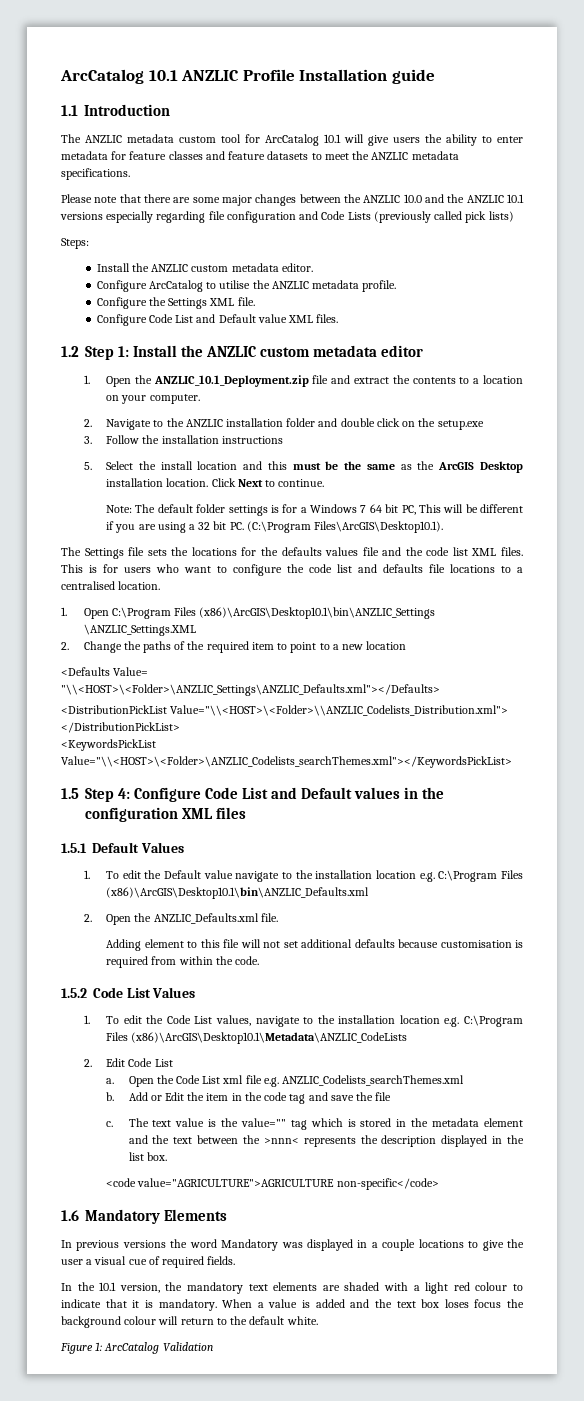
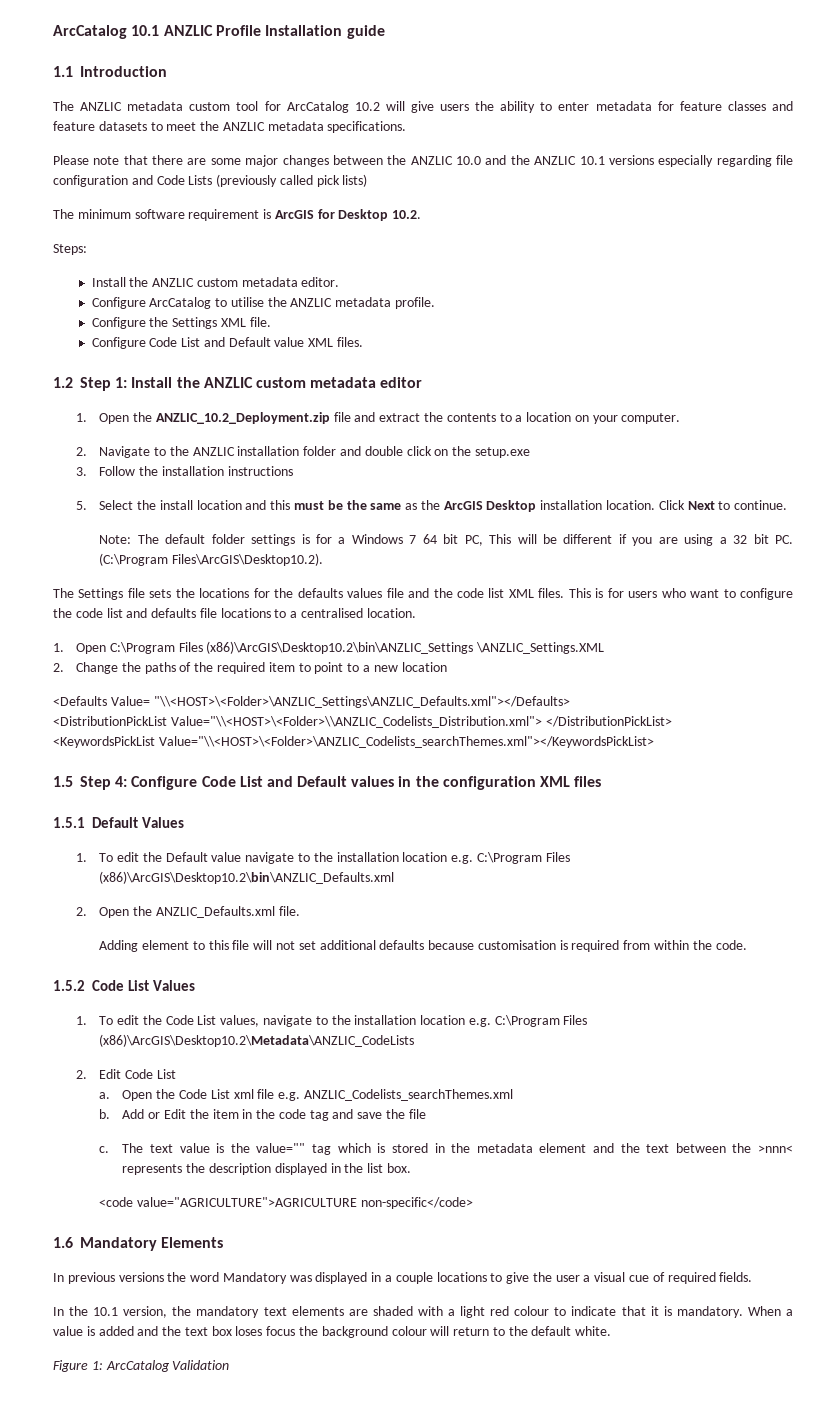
[324,134,341,143] 10.1 -> [354,102,380,111] 10.2
(514, 216) none -> [53,209,422,221] // The minimum software requirement is ArcGIS for Desktop 10.2.
[153,375,309,387] ANZLIC_10.1_Deployment.zip -> [155,412,330,424] ANZLIC_10.2_Deployment.zip
[314,521,444,533] Files\ArcGIS\Desktop10.1). -> [172,553,324,566] Files\ArcGIS\Desktop10.2).
[199,607,436,619] (x86)\ArcGIS\Desktop10.1\bin\ANZLIC_Settings -> [206,641,474,654] (x86)\ArcGIS\Desktop10.2\bin\ANZLIC_Settings
[106,887,370,899] (x86)\ArcGIS\Desktop10.1\bin\ANZLIC_Defaults.xml -> [99,871,395,884] (x86)\ArcGIS\Desktop10.2\bin\ANZLIC_Defaults.xml
[131,1032,408,1044] (x86)\ArcGIS\Desktop10.1\Metadata\ANZLIC_CodeLists -> [99,1034,415,1047] (x86)\ArcGIS\Desktop10.2\Metadata\ANZLIC_CodeLists

